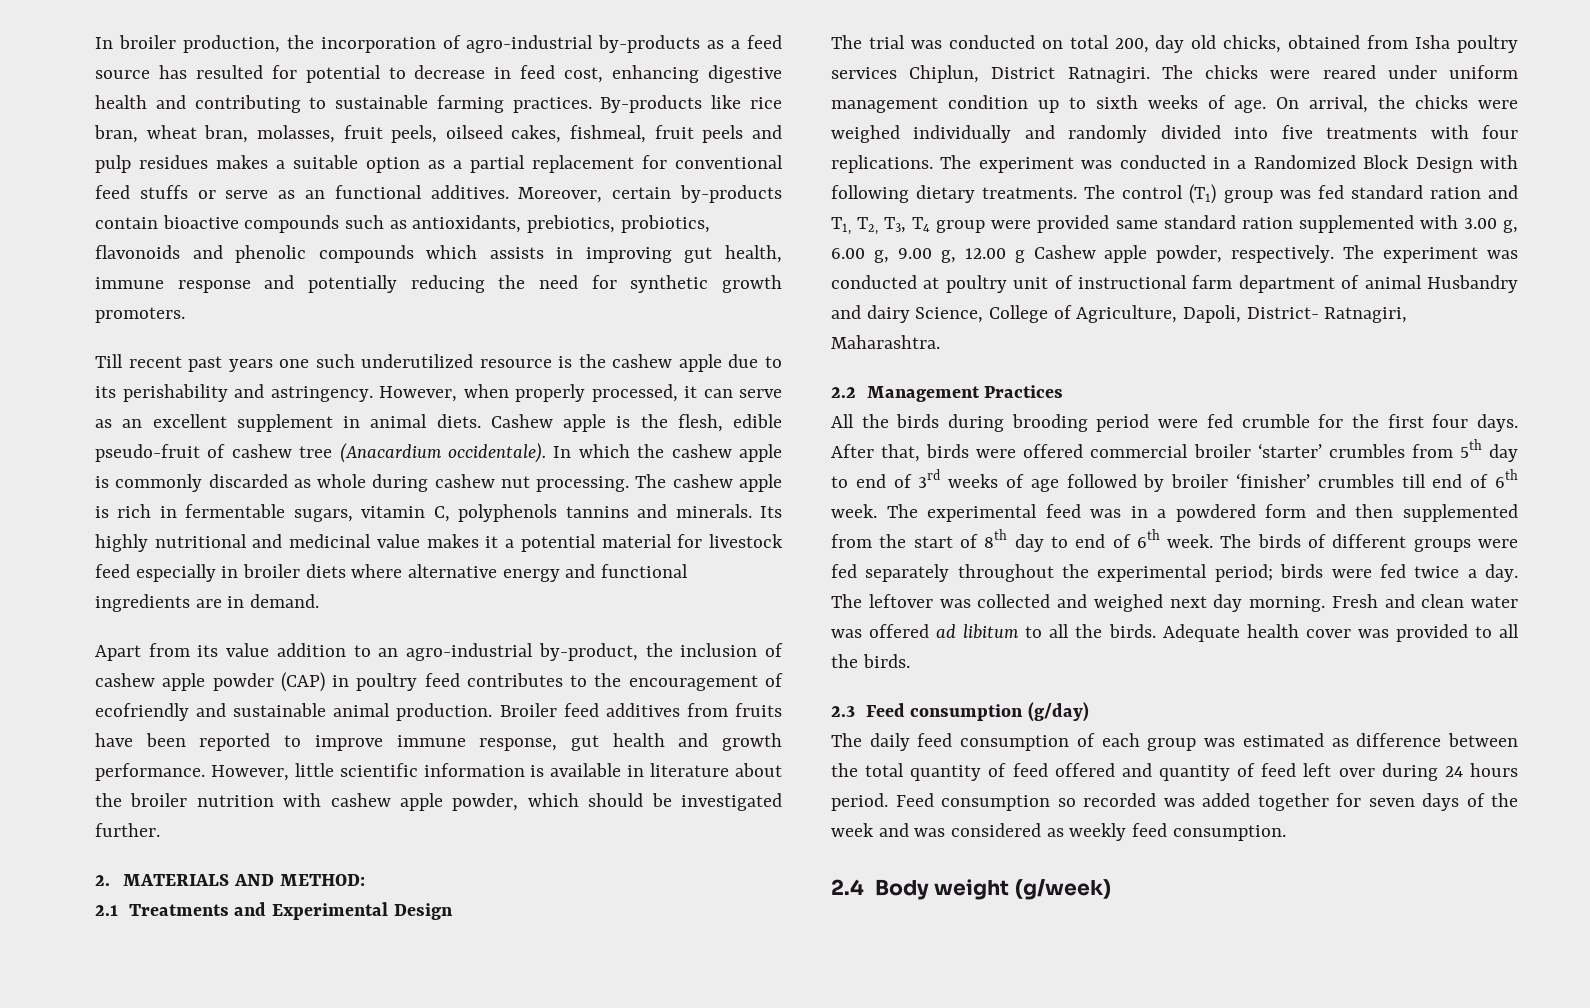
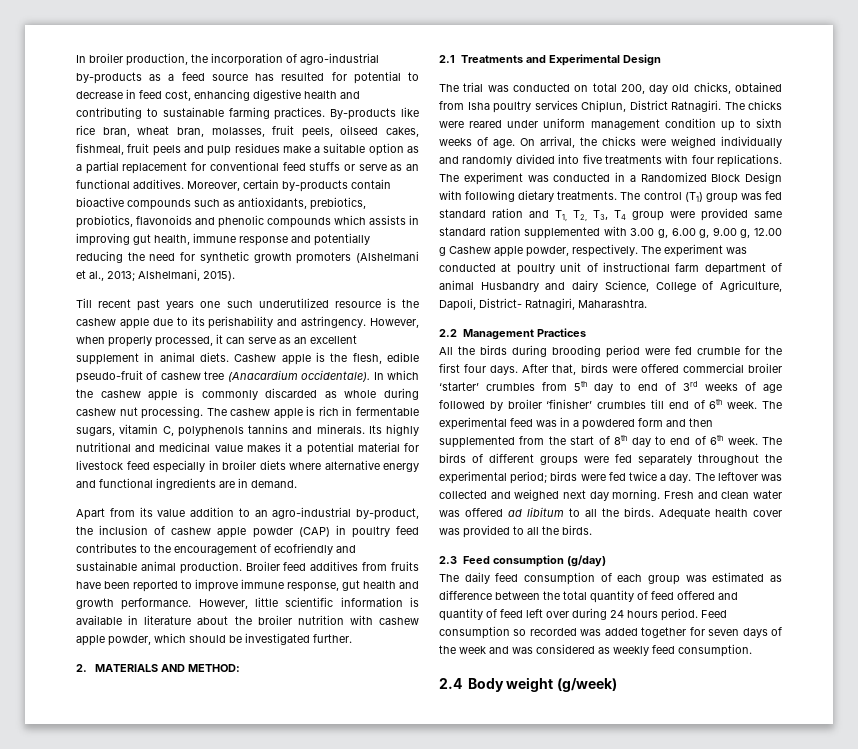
[216,155,268,169] makes -> [282,145,311,153] make
[95,307,185,323] promoters. -> [296,251,419,264] [76,269,235,281] promoters (Alshelmani et al., 2013; Alshelmani, 2015).

